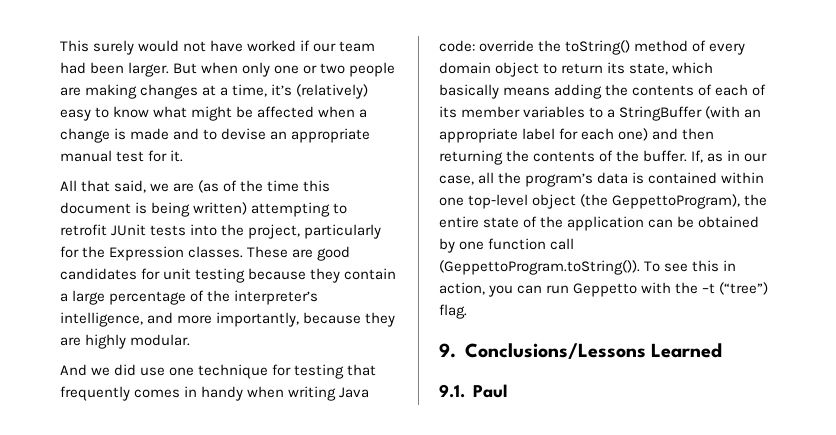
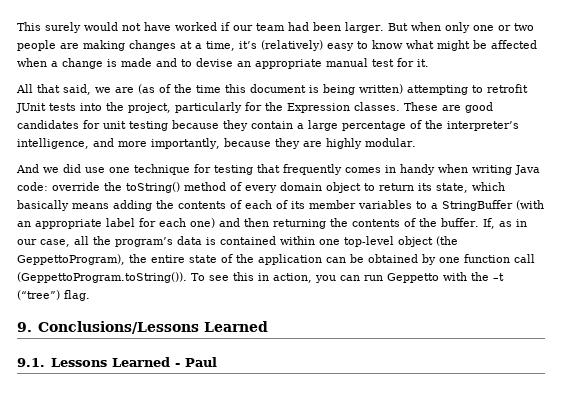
(465, 391) none -> [50,357,180,367] Lessons Learned -

